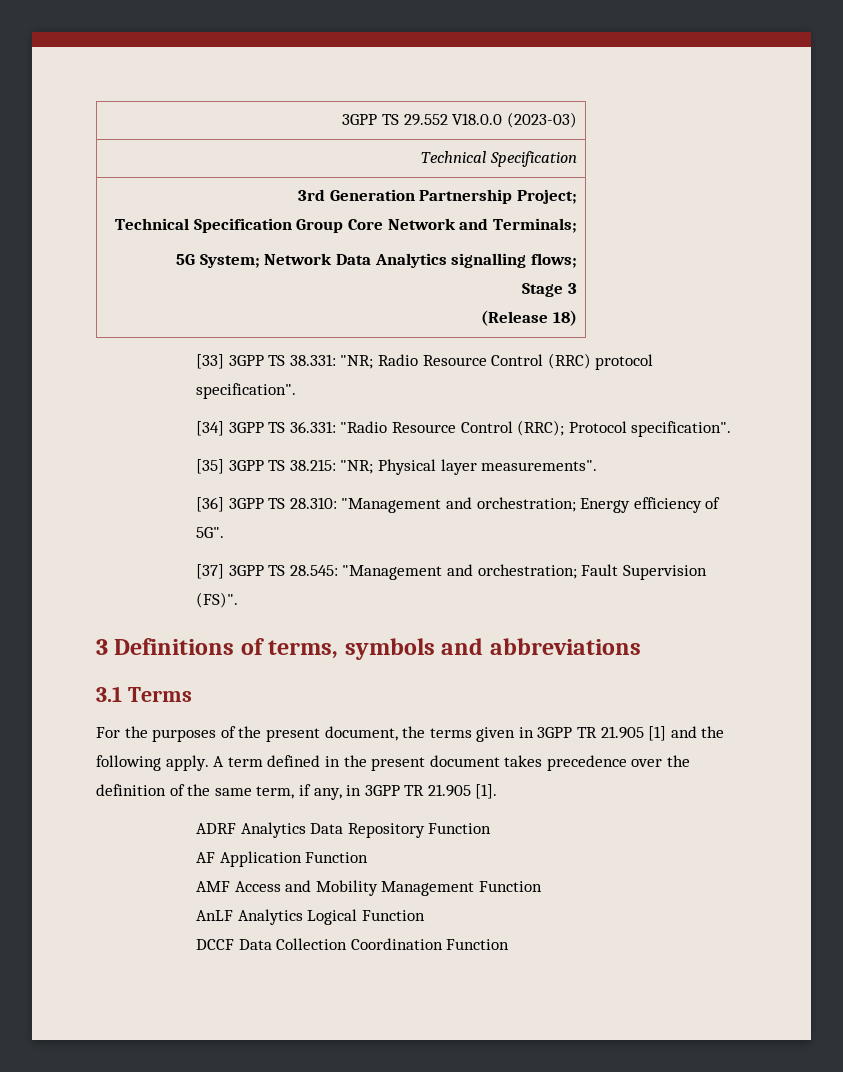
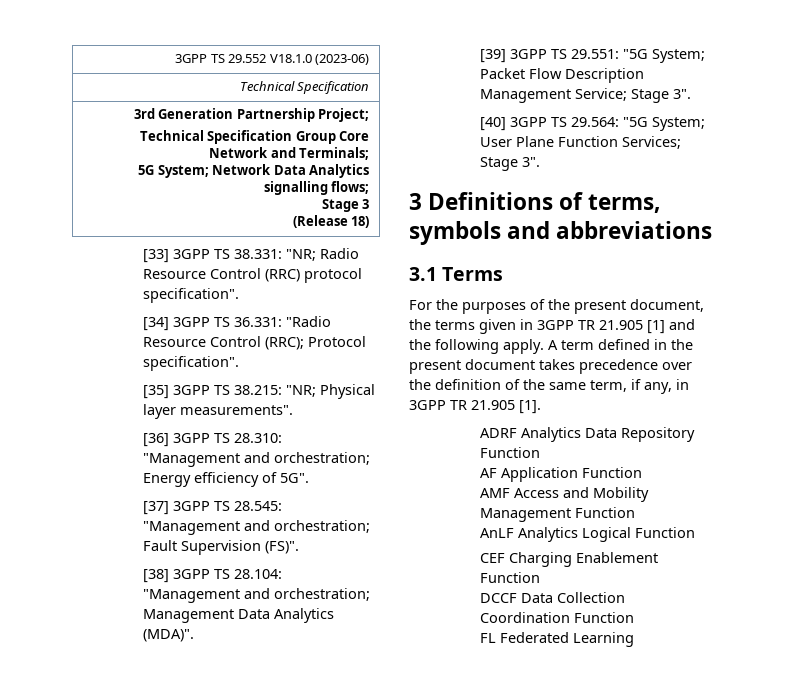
[452,112,577,128] V18.0.0 (2023-03) -> [269,54,370,65] V18.1.0 (2023-06)
(239, 600) none -> [143,569,283,583] [143,588,371,603] [143,608,335,623] [143,629,195,642] [480,49,706,63] [480,68,645,83] [480,88,692,103] [480,117,706,131] [480,136,682,149] [480,157,541,171] // [38] 3GPP TS 28.104: "Management and orchestration; Management Data Analytics (MDA)". // [39] 3GPP TS 29.551: "5G System; Packet Flow Description Management Service; Stage 3". // [40] 3GPP TS 29.564: "5G System; User Plane Function Services; Stage 3".
(425, 915) none -> [480,552,659,567] [480,572,541,583] // CEF Charging Enablement Function
(510, 944) none -> [480,632,635,647] // FL Federated Learning

